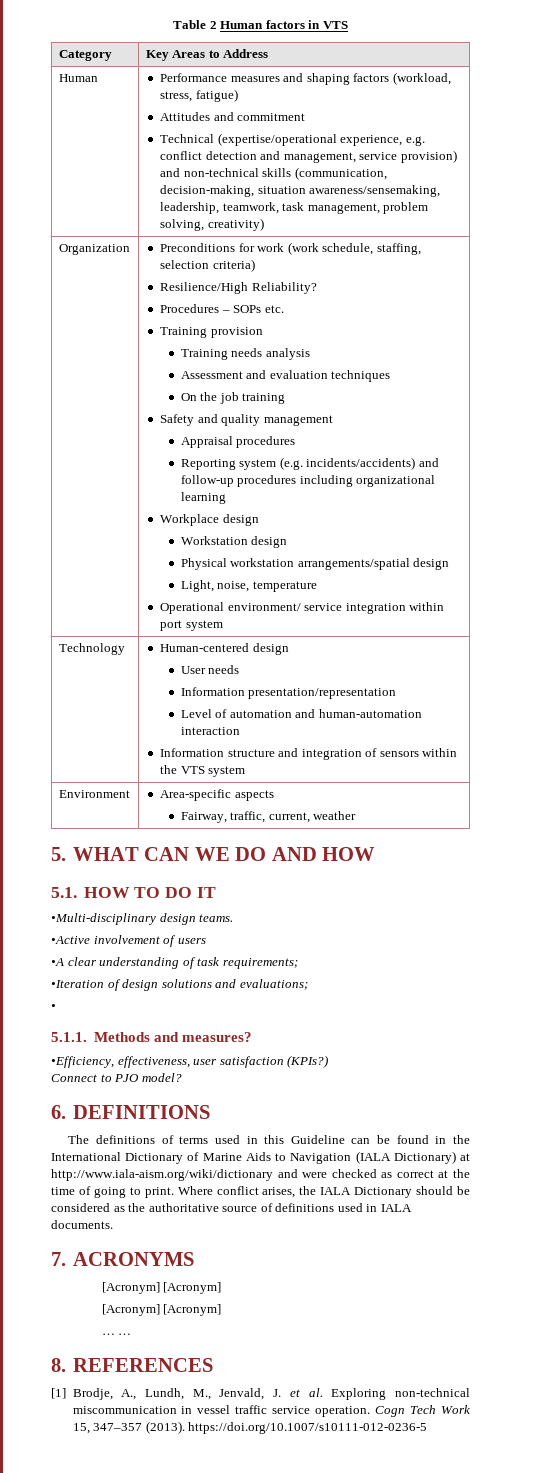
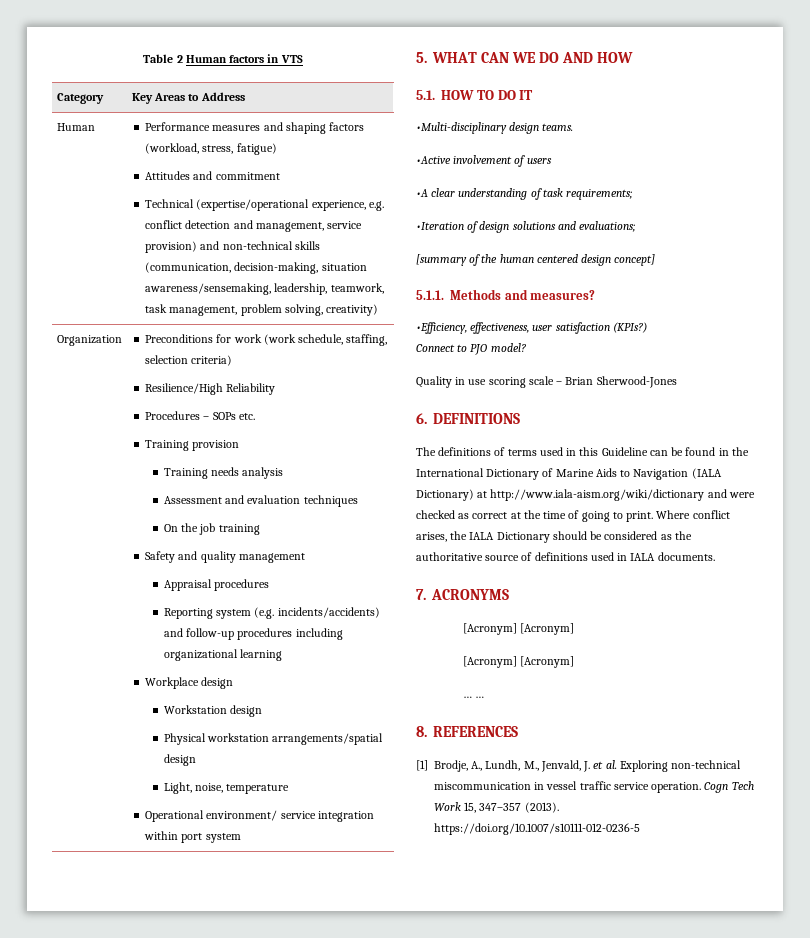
[251,282,317,294] Reliability? -> [226,383,276,395] Reliability
[58,643,125,655] [160,643,289,655] [180,665,240,674] [180,687,397,699] [180,709,422,718] [180,727,240,735] [160,748,458,760] [160,765,246,777] [58,790,130,798] [160,789,274,801] [180,811,357,823] // Technology | Human-centered design // User needs // Information presentation/representation // Level of automation and human-automation interaction // Information structure and integration of sensors within the VTS system // Environment | Area-specific aspects // Fairway, traffic, current, weather -> (241, 838) none
[51,1004,56,1010] • -> [416,254,656,266] [summary of the human centered design concept]
(182, 1077) none -> [416,376,677,388] // Quality in use scoring scale – Brian Sherwood-Jones

